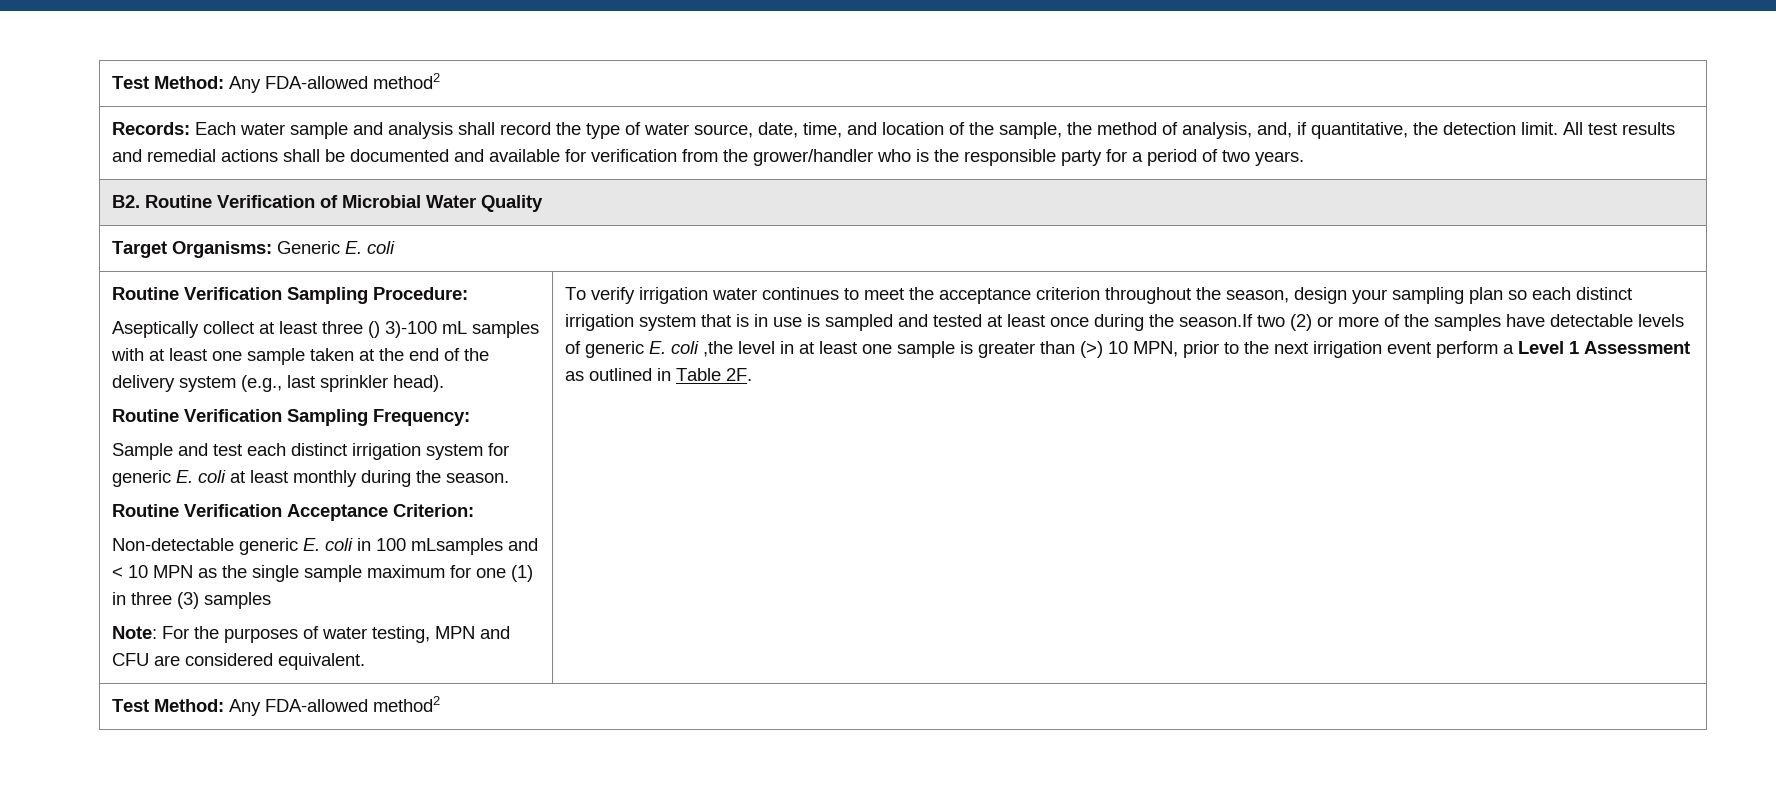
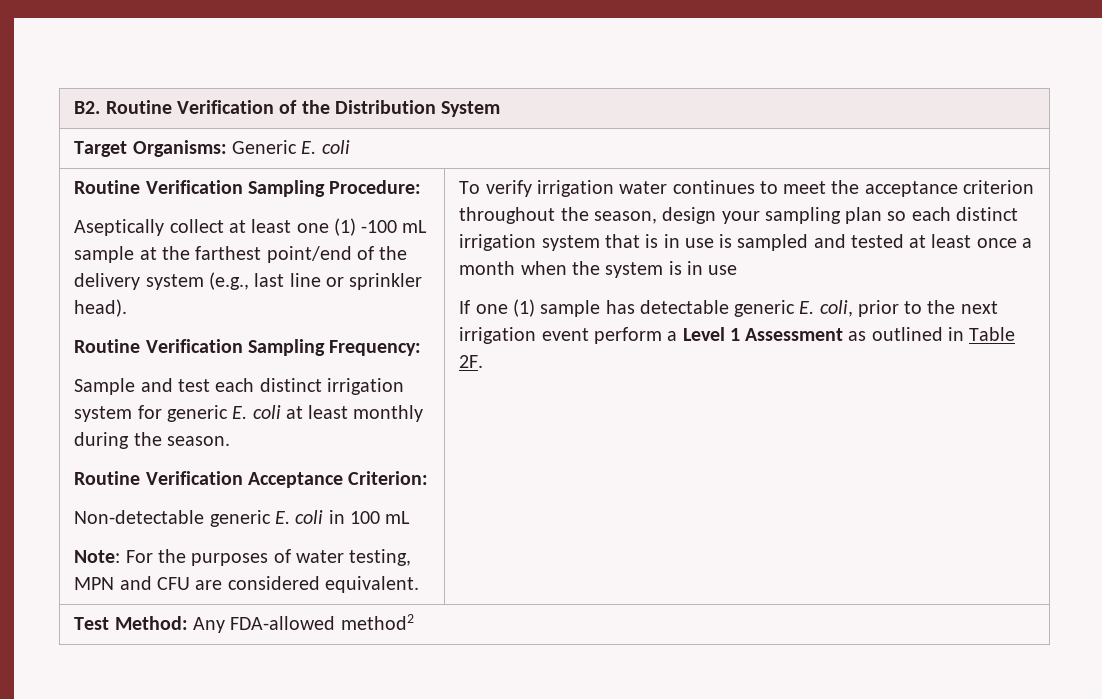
[112,73,441,93] [112,122,1676,139] [112,149,1305,166] Test Method: Any FDA-allowed method2 // Records: Each water sample and analysis shall record the type of water source, date, time, and location of the sample, the method of analysis, and, if quantitative, the detection limit. All test results and remedial actions shall be documented and available for verification from the grower/handler who is the responsible party for a period of two years. // -> (74, 107) none
[342,195,544,212] Microbial Water Quality -> [301,100,501,117] the Distribution System
[322,321,540,338] [111,348,440,365] three () 3)-100 mL samples with at least one sample taken at the end -> [296,218,428,236] [74,246,352,263] one (1) -100 mL sample at the farthest point/end
(316, 381) none -> [289,273,344,287] line or
[411,538,539,555] [112,565,534,582] [112,592,272,609] mLsamples and < 10 MPN as the single sample maximum for one (1) in three (3) samples -> [385,511,411,524] mL
[1094,314,1685,331] [565,341,1179,358] during the season.If two (2) or more of the samples have detectable levels of generic E. coli ,the level in at least one sample is greater than (>) 10 MPN, -> [1021,238,1032,248] [459,261,738,278] [459,299,853,317] a month when the system is in use // If one (1) sample has detectable generic E. coli,

